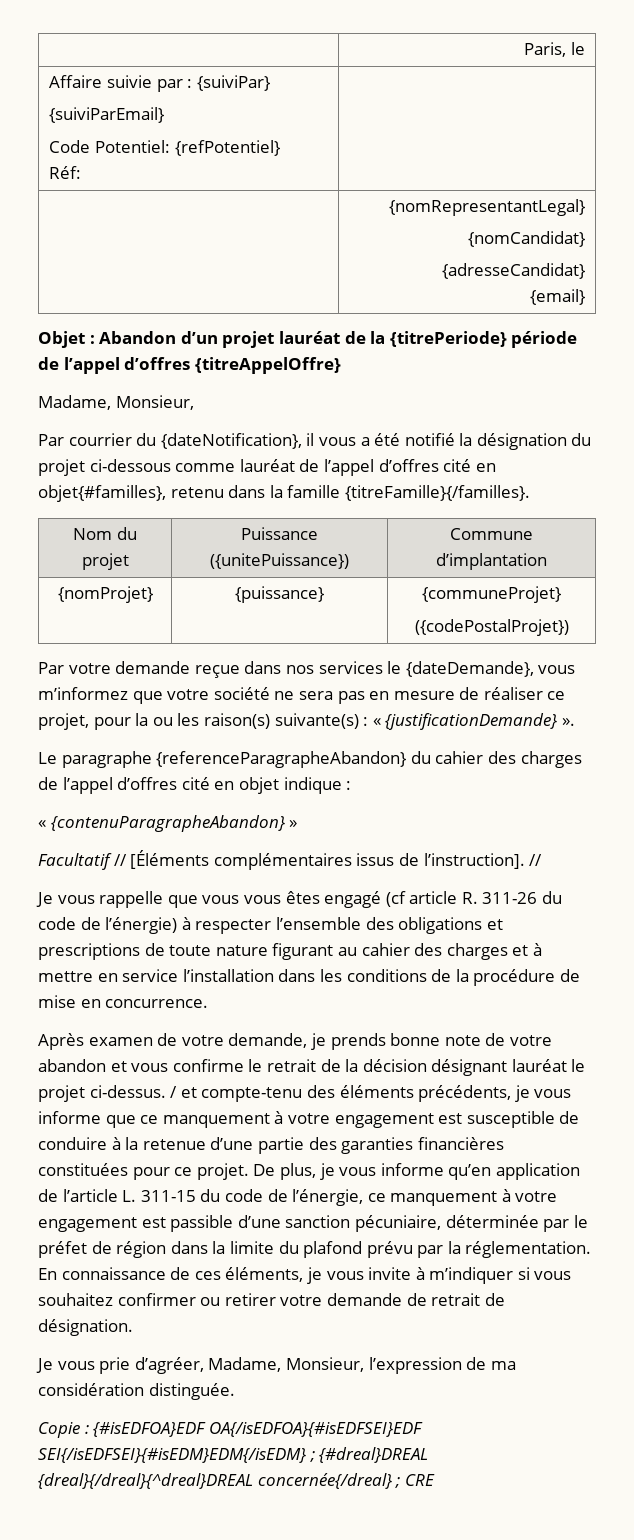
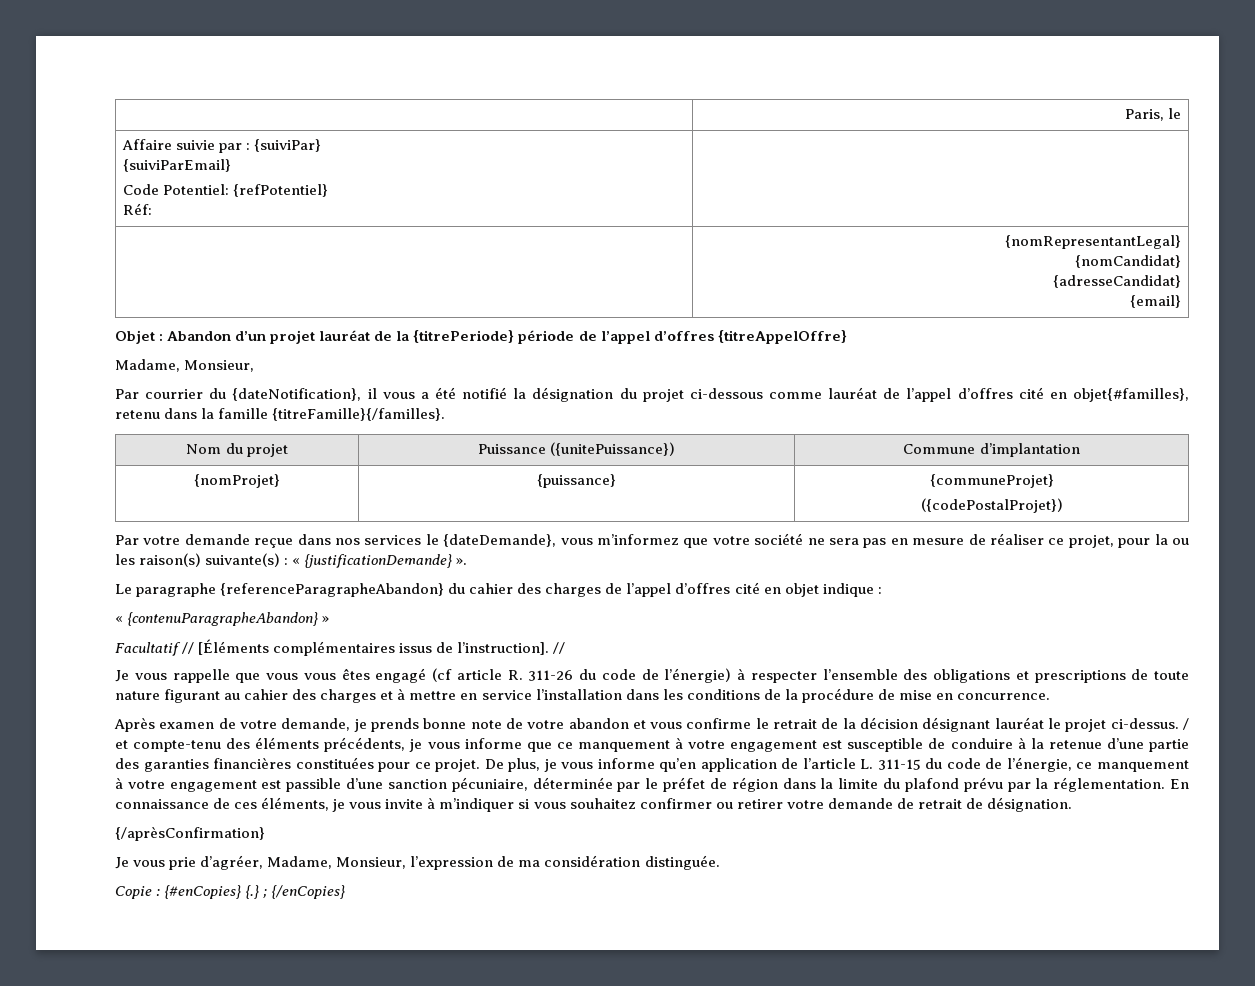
(133, 1327) none -> [115,826,265,841] // {/aprèsConfirmation}
[93,1422,423,1437] [38,1447,429,1463] [38,1473,435,1489] {#isEDFOA}EDF OA{/isEDFOA}{#isEDFSEI}EDF SEI{/isEDFSEI}{#isEDM}EDM{/isEDM} ; {#dreal}DREAL {dreal}{/dreal}{^dreal}DREAL concernée{/dreal} ; CRE -> [164,885,346,899] {#enCopies} {.} ; {/enCopies}

